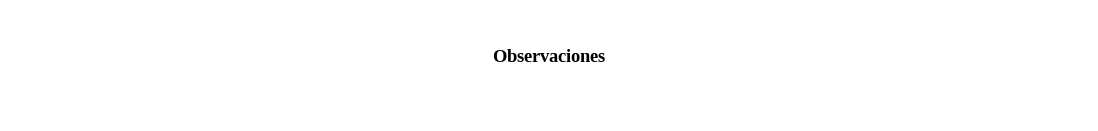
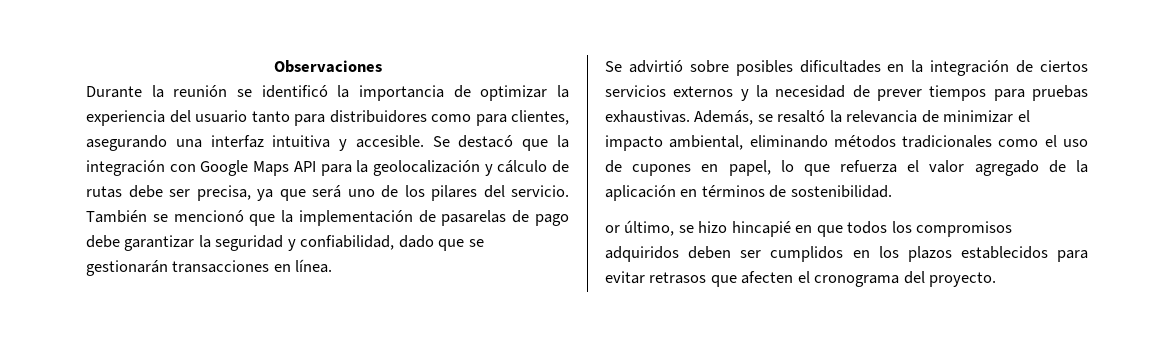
(605, 55) none -> [86,85,569,101] [86,110,569,126] [86,135,569,151] [86,160,569,176] [86,185,569,201] [86,210,569,226] [86,235,484,251] [86,259,333,276] [605,60,1088,76] [605,85,1088,101] [605,110,1030,125] [605,135,1088,151] [605,160,1088,176] [605,185,892,201] [605,220,1013,237] [605,246,1088,262] [605,271,997,287] // Durante la reunión se identificó la importancia de optimizar la experiencia del usuario tanto para distribuidores como para clientes, asegurando una interfaz intuitiva y accesible. Se destacó que la integración con Google Maps API para la geolocalización y cálculo de rutas debe ser precisa, ya que será uno de los pilares del servicio. También se mencionó que la implementación de pasarelas de pago debe garantizar la seguridad y confiabilidad, dado que se gestionarán transacciones en línea. // Se advirtió sobre posibles dificultades en la integración de ciertos servicios externos y la necesidad de prever tiempos para pruebas exhaustivas. Además, se resaltó la relevancia de minimizar el impacto ambiental, eliminando métodos tradicionales como el uso de cupones en papel, lo que refuerza el valor agregado de la aplicación en términos de sostenibilidad. // or último, se hizo hincapié en que todos los compromisos adquiridos deben ser cumplidos en los plazos establecidos para evitar retrasos que afecten el cronograma del proyecto.

